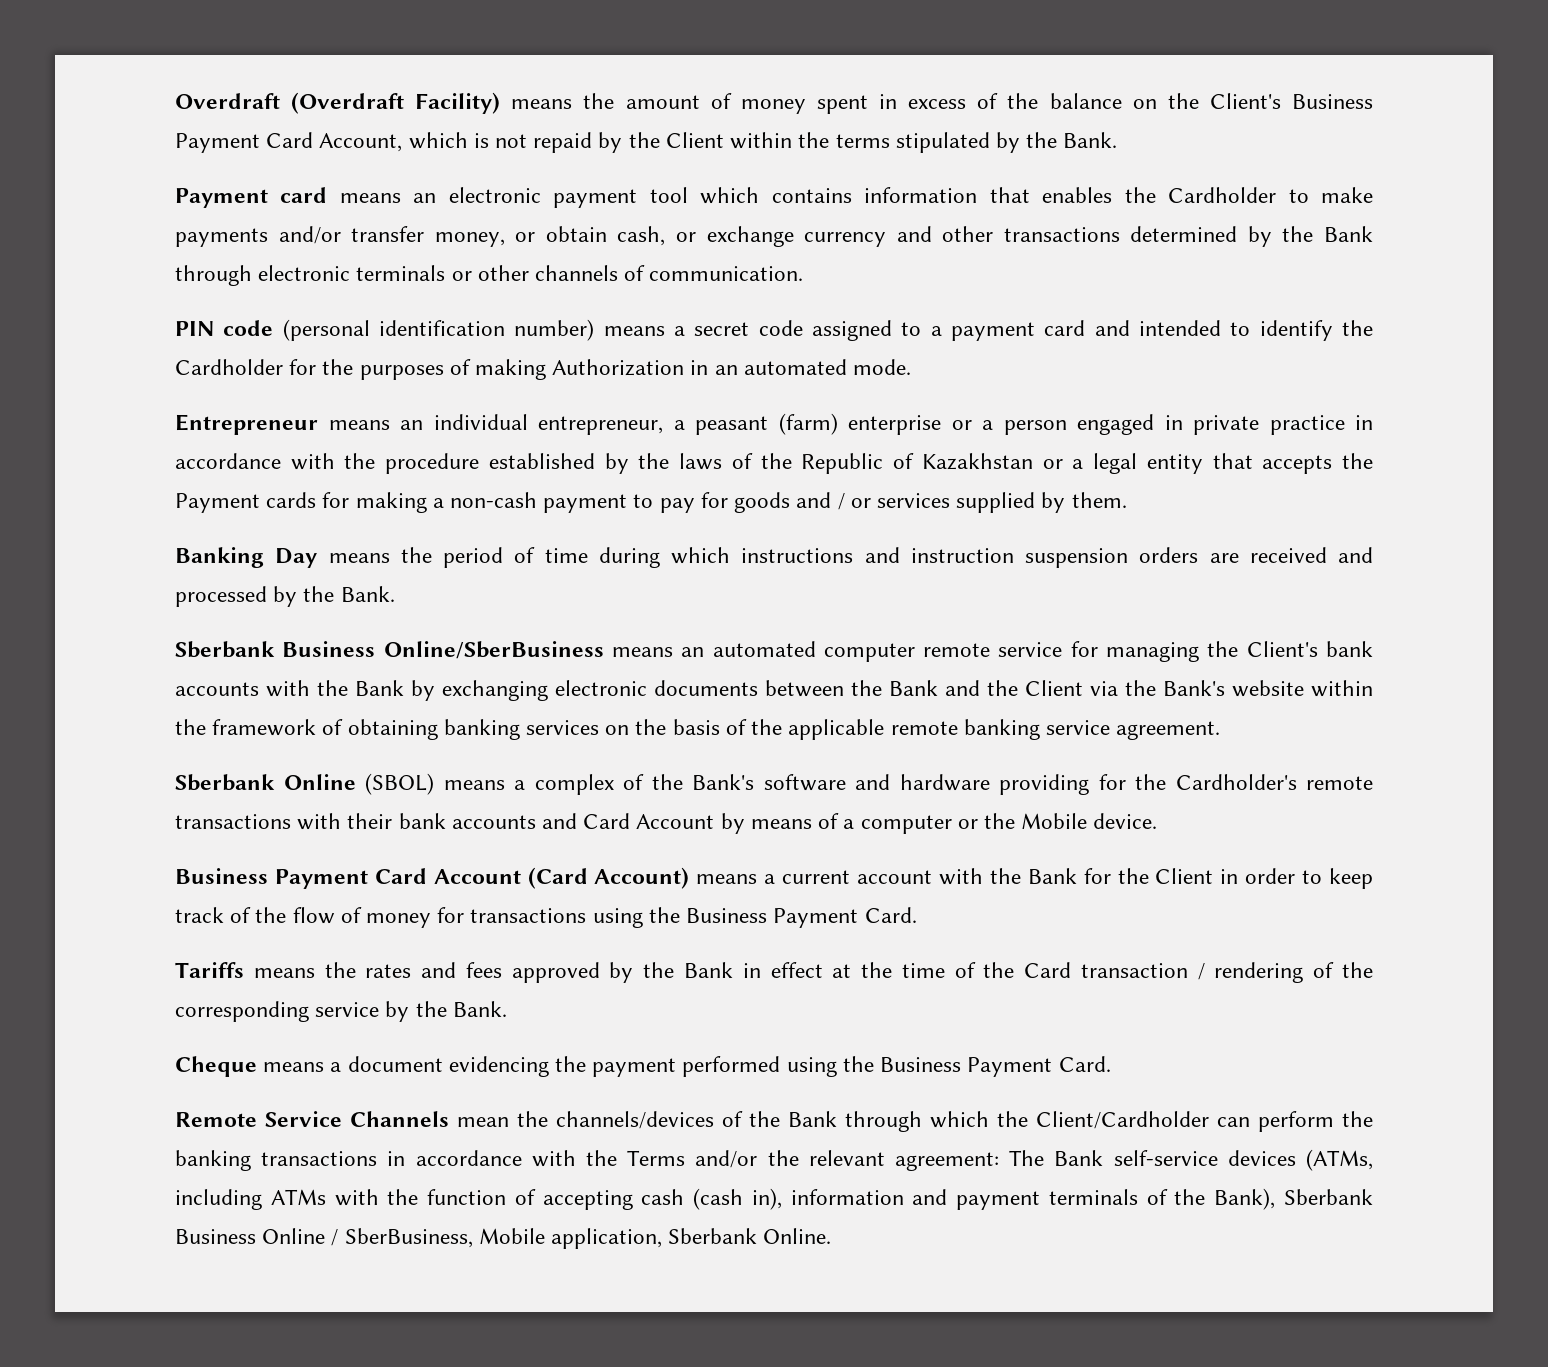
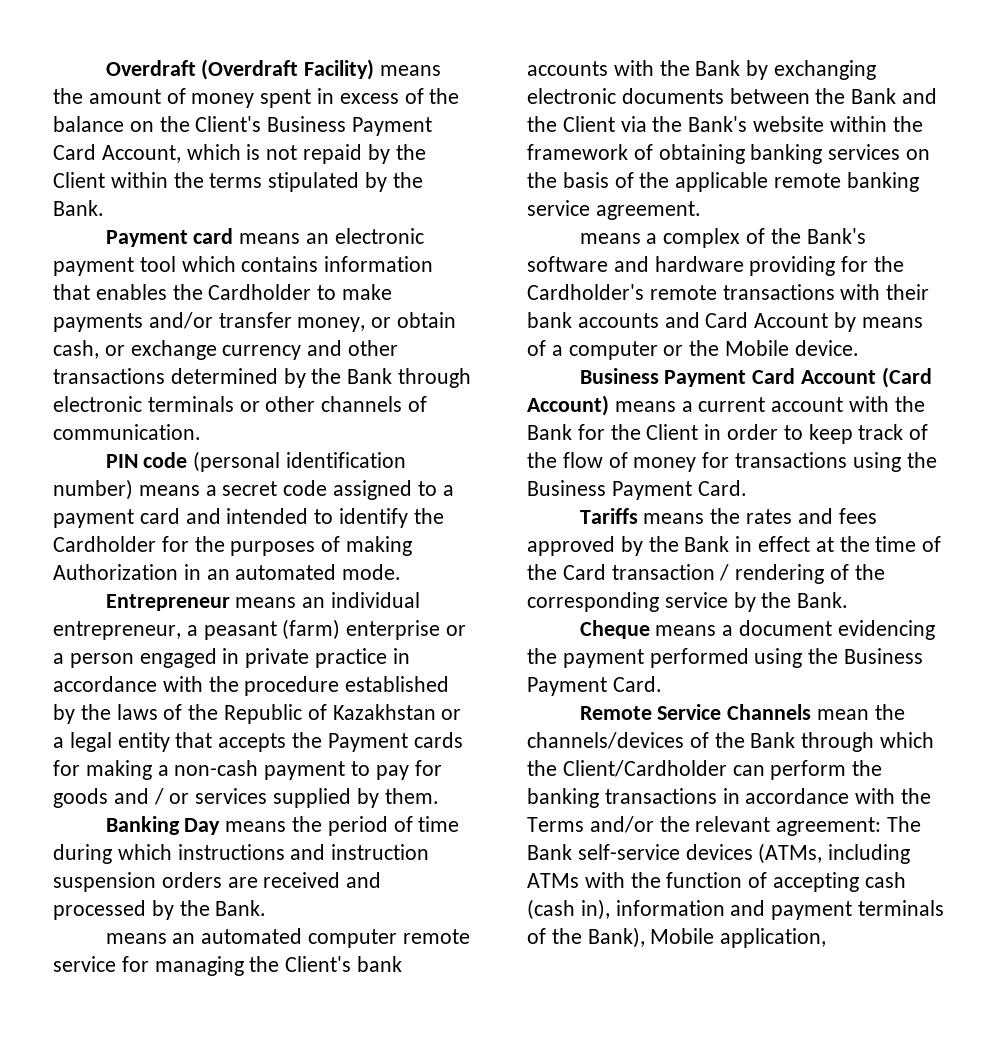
[175,641,604,659] Sberbank Business Online/SberBusiness -> (267, 908) none
[175,773,434,795] Sberbank Online (SBOL) -> (701, 210) none
[1283,1189,1373,1205] [175,1228,832,1249] Sberbank Business Online / SberBusiness, Mobile application, Sberbank Online. -> [650,928,827,948] Mobile application,

